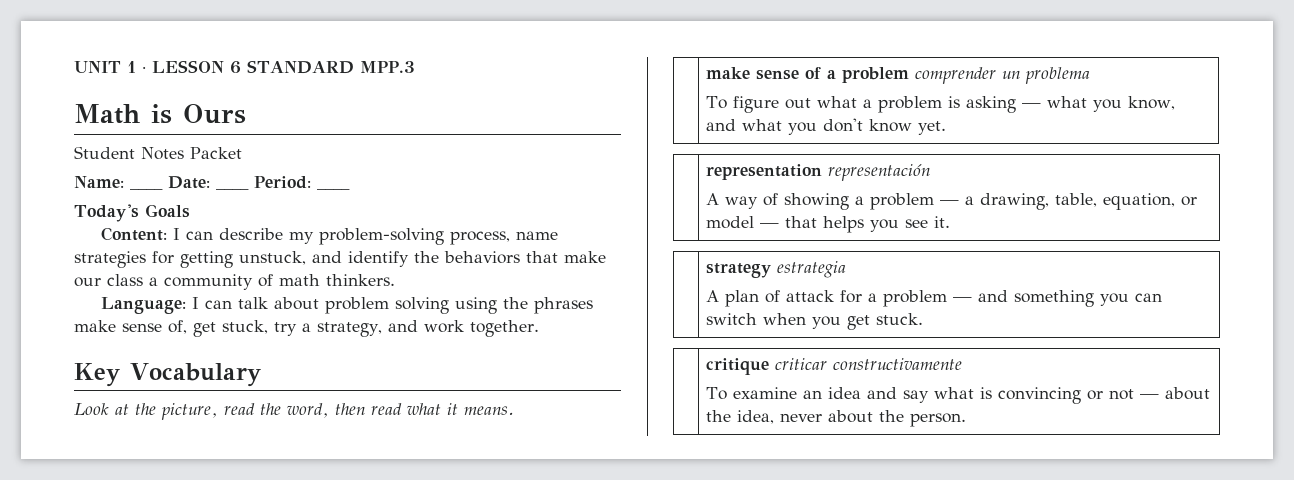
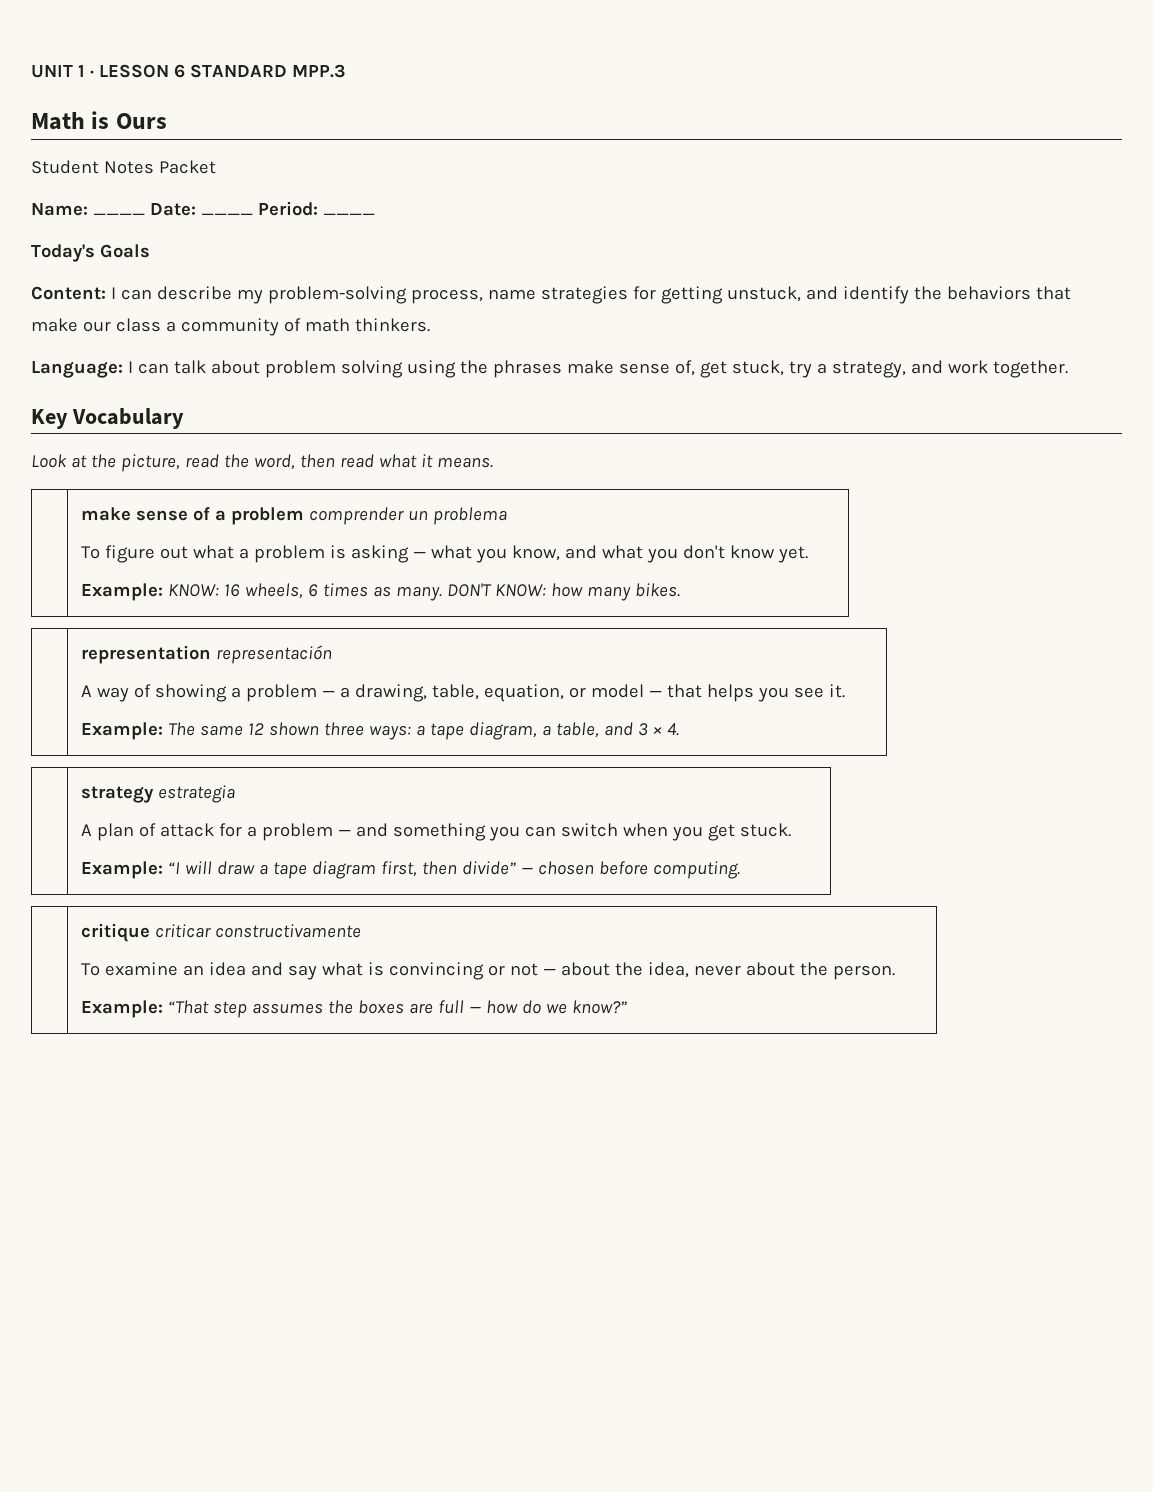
(947, 128) none -> [80,583,680,601] // Example: KNOW: 16 wheels, 6 times as many. DON'T KNOW: how many bikes.
(951, 222) none -> [80,722,679,740] // Example: The same 12 shown three ways: a tape diagram, a table, and 3 × 4.
(924, 319) none -> [80,861,740,879] // Example: “I will draw a tape diagram first, then divide” — chosen before computing.
(967, 420) none -> [80,1000,627,1018] // Example: “That step assumes the boxes are full — how do we know?”

